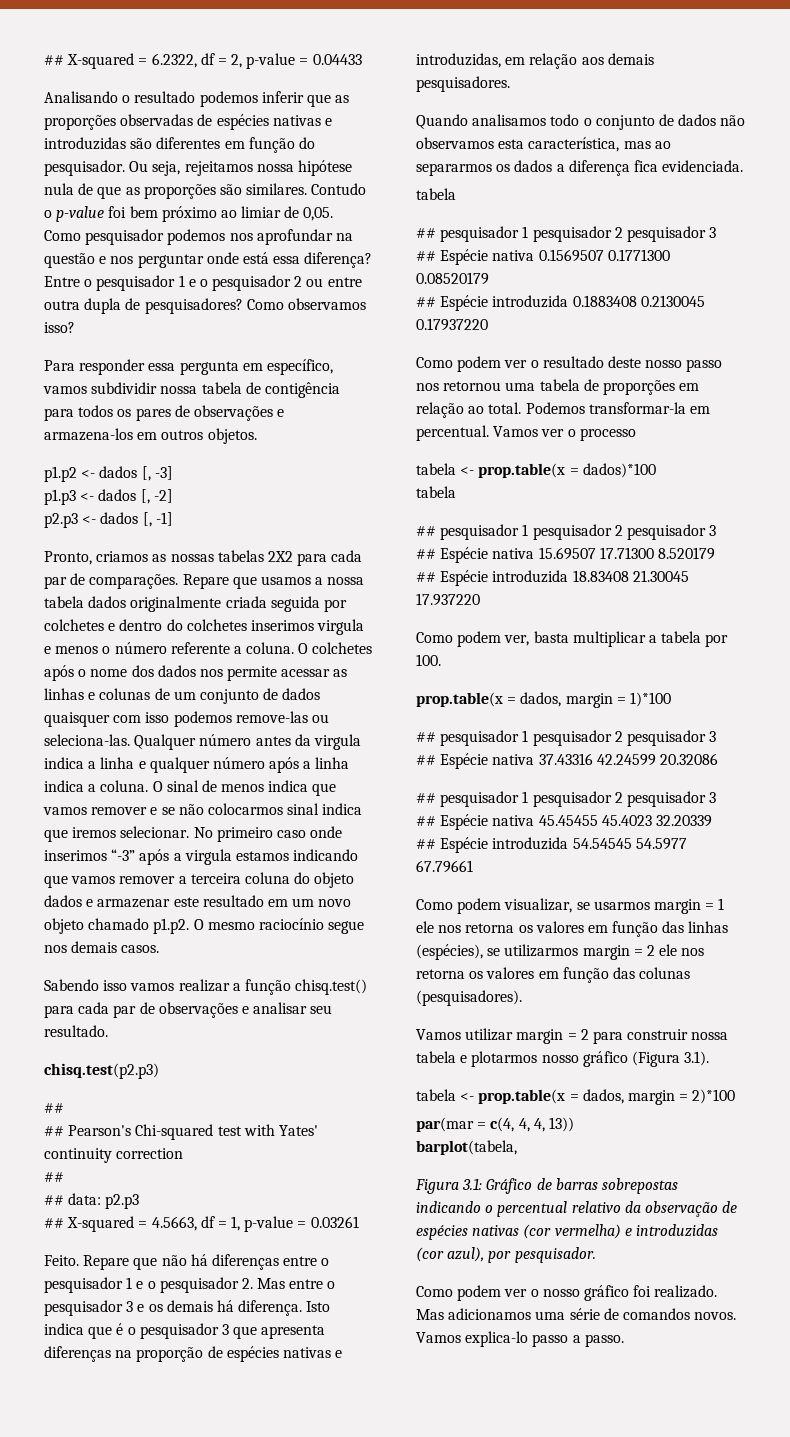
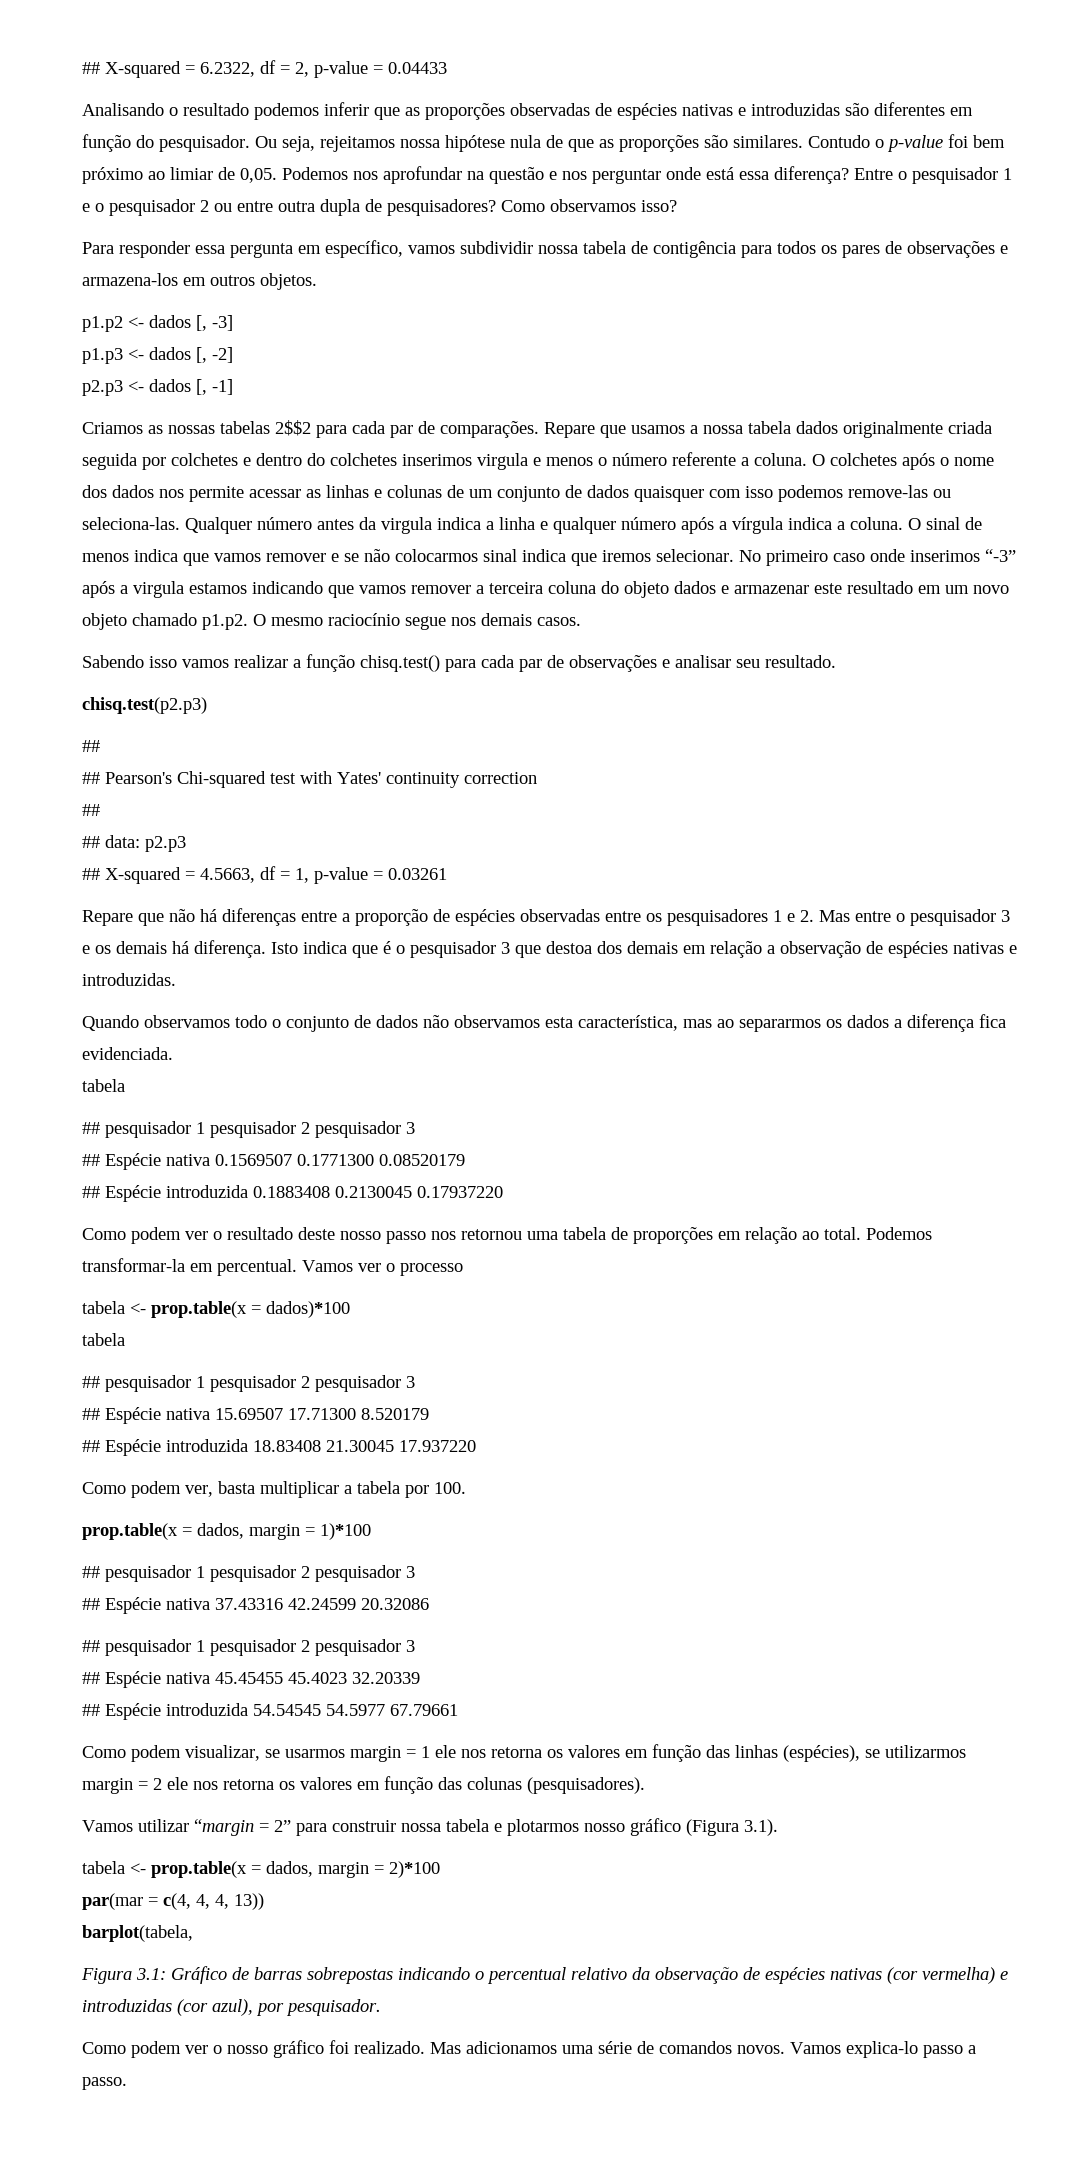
[44,229,226,245] Como pesquisador podemos -> [282,167,348,180] Podemos
[44,551,149,565] Pronto, criamos -> [82,422,143,434] Criamos
[267,551,293,562] 2X2 -> [275,420,311,436] 2$$2
[315,757,350,769] linha -> [732,517,783,534] vírgula
[44,1255,79,1266] Feito. -> (447, 874) none
[321,1258,330,1266] [44,1277,239,1293] o pesquisador 1 e o pesquisador -> [342,909,795,926] a proporção de espécies observadas entre os pesquisadores 1 e
[261,1325,326,1339] [44,1346,343,1362] [416,53,654,69] [416,76,510,92] apresenta diferenças na proporção de espécies nativas e introduzidas, em relação aos demais pesquisadores. -> [546,941,1017,958] [82,973,176,986] destoa dos demais em relação a observação de espécies nativas e introduzidas.
[472,114,547,126] analisamos -> [144,1015,230,1028] observamos
[516,1029,589,1044] margin = 2 -> [194,1819,291,1836] “margin = 2”

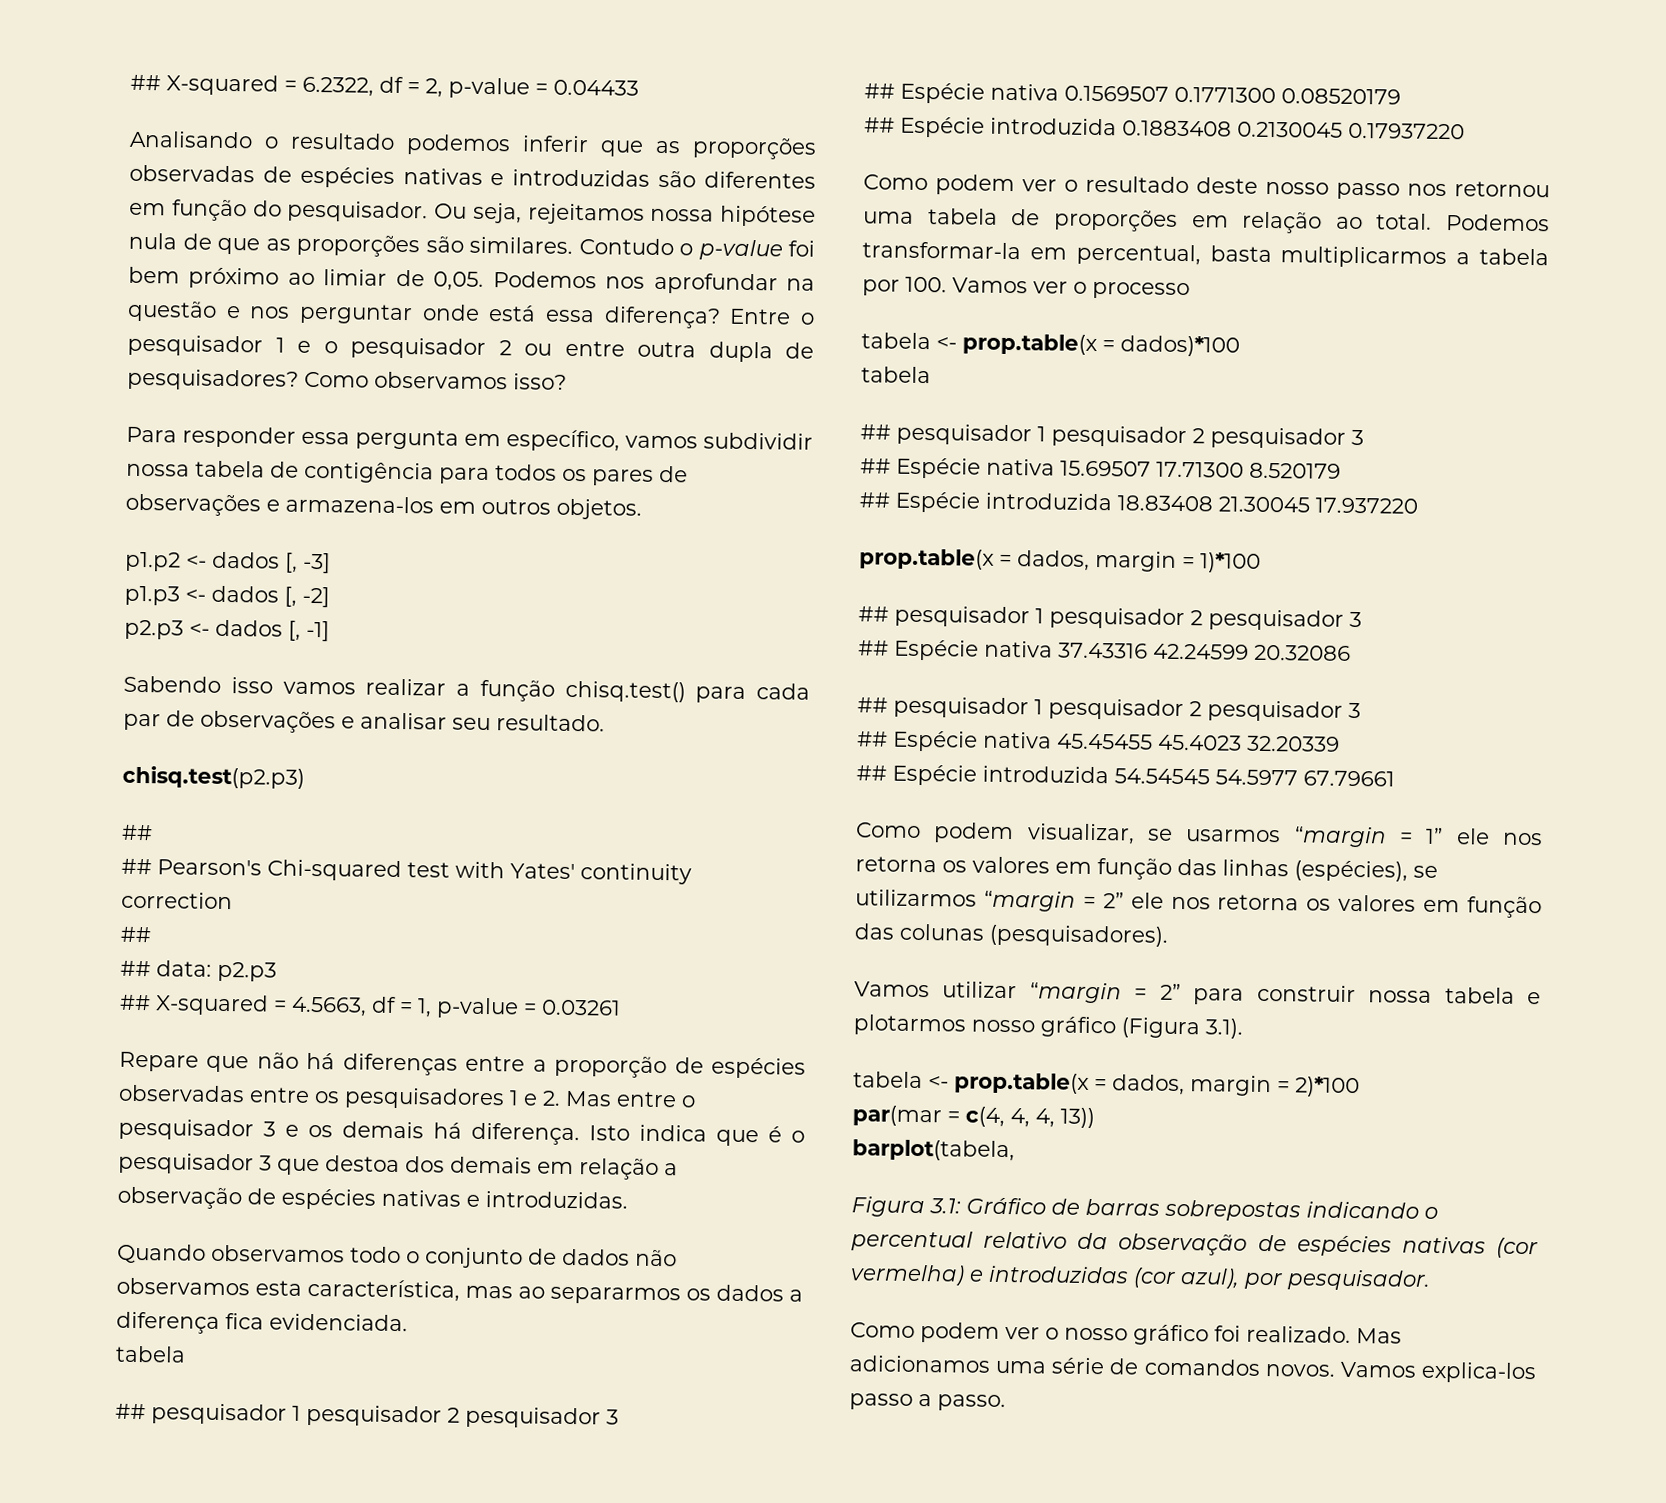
[82,420,992,438] [82,452,994,470] [82,485,951,502] [82,517,982,534] [82,549,1016,566] [82,581,1009,598] [82,613,581,630] // Criamos as nossas tabelas 2$$2 para cada par de comparações. Repare que usamos a nossa tabela dados originalmente criada seguida por colchetes e dentro do colchetes inserimos virgula e menos o número referente a coluna. O colchetes após o nome dos dados nos permite acessar as linhas e colunas de um conjunto de dados quaisquer com isso podemos remove-las ou seleciona-las. Qualquer número antes da virgula indica a linha e qualquer número após a vírgula indica a coluna. O sinal de menos indica que vamos remover e se não colocarmos sinal indica que iremos selecionar. No primeiro caso onde inserimos “-3” após a virgula estamos indicando que vamos remover a terceira coluna do objeto dados e armazenar este resultado em um novo objeto chamado p1.p2. O mesmo raciocínio segue nos demais casos. -> (330, 631) none
[217,1259,297,1276] percentual. -> [1075,243,1549,269] [862,276,947,296] percentual, basta multiplicarmos a tabela por 100.
[82,1481,466,1498] // Como podem ver, basta multiplicar a tabela por 100. -> (1418, 505) none
[350,1746,430,1762] margin = 1 -> [1293,826,1444,848] “margin = 1”
[82,1778,162,1794] margin = 2 -> [983,890,1124,912] “margin = 2”
[846,2041,918,2058] explica-lo -> [1421,1361,1537,1384] explica-los

